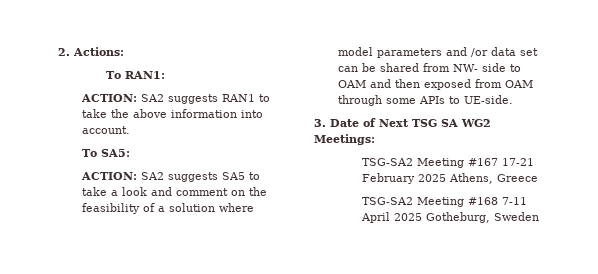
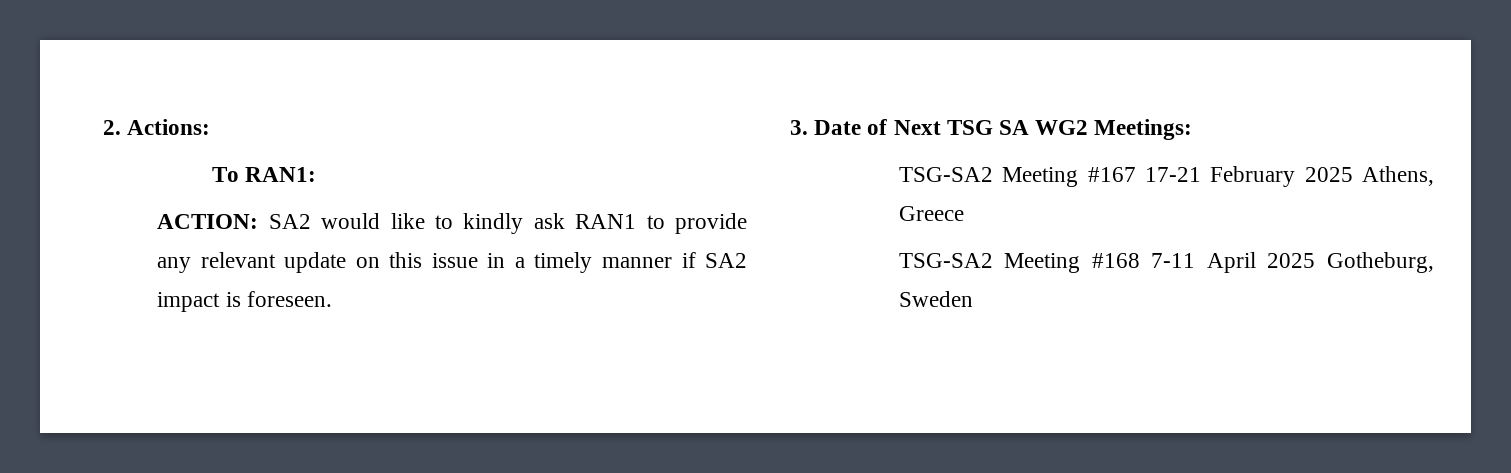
[168,94,271,104] [82,109,264,118] [82,126,131,134] [82,149,131,157] [81,172,261,182] [82,187,268,196] [82,203,255,214] [338,47,539,58] [338,63,522,72] [338,79,534,90] [338,95,514,106] suggests RAN1 to take the above information into account. // To SA5: // ACTION: SA2 suggests SA5 to take a look and comment on the feasibility of a solution where model parameters and /or data set can be shared from NW- side to OAM and then exposed from OAM through some APIs to UE-side. -> [321,213,748,234] [157,252,747,273] [157,291,332,312] would like to kindly ask RAN1 to provide any relevant update on this issue in a timely manner if SA2 impact is foreseen.

